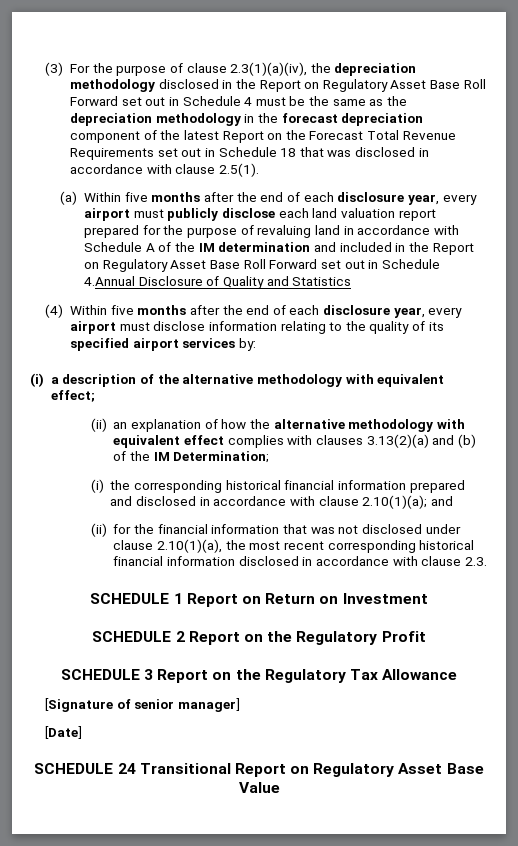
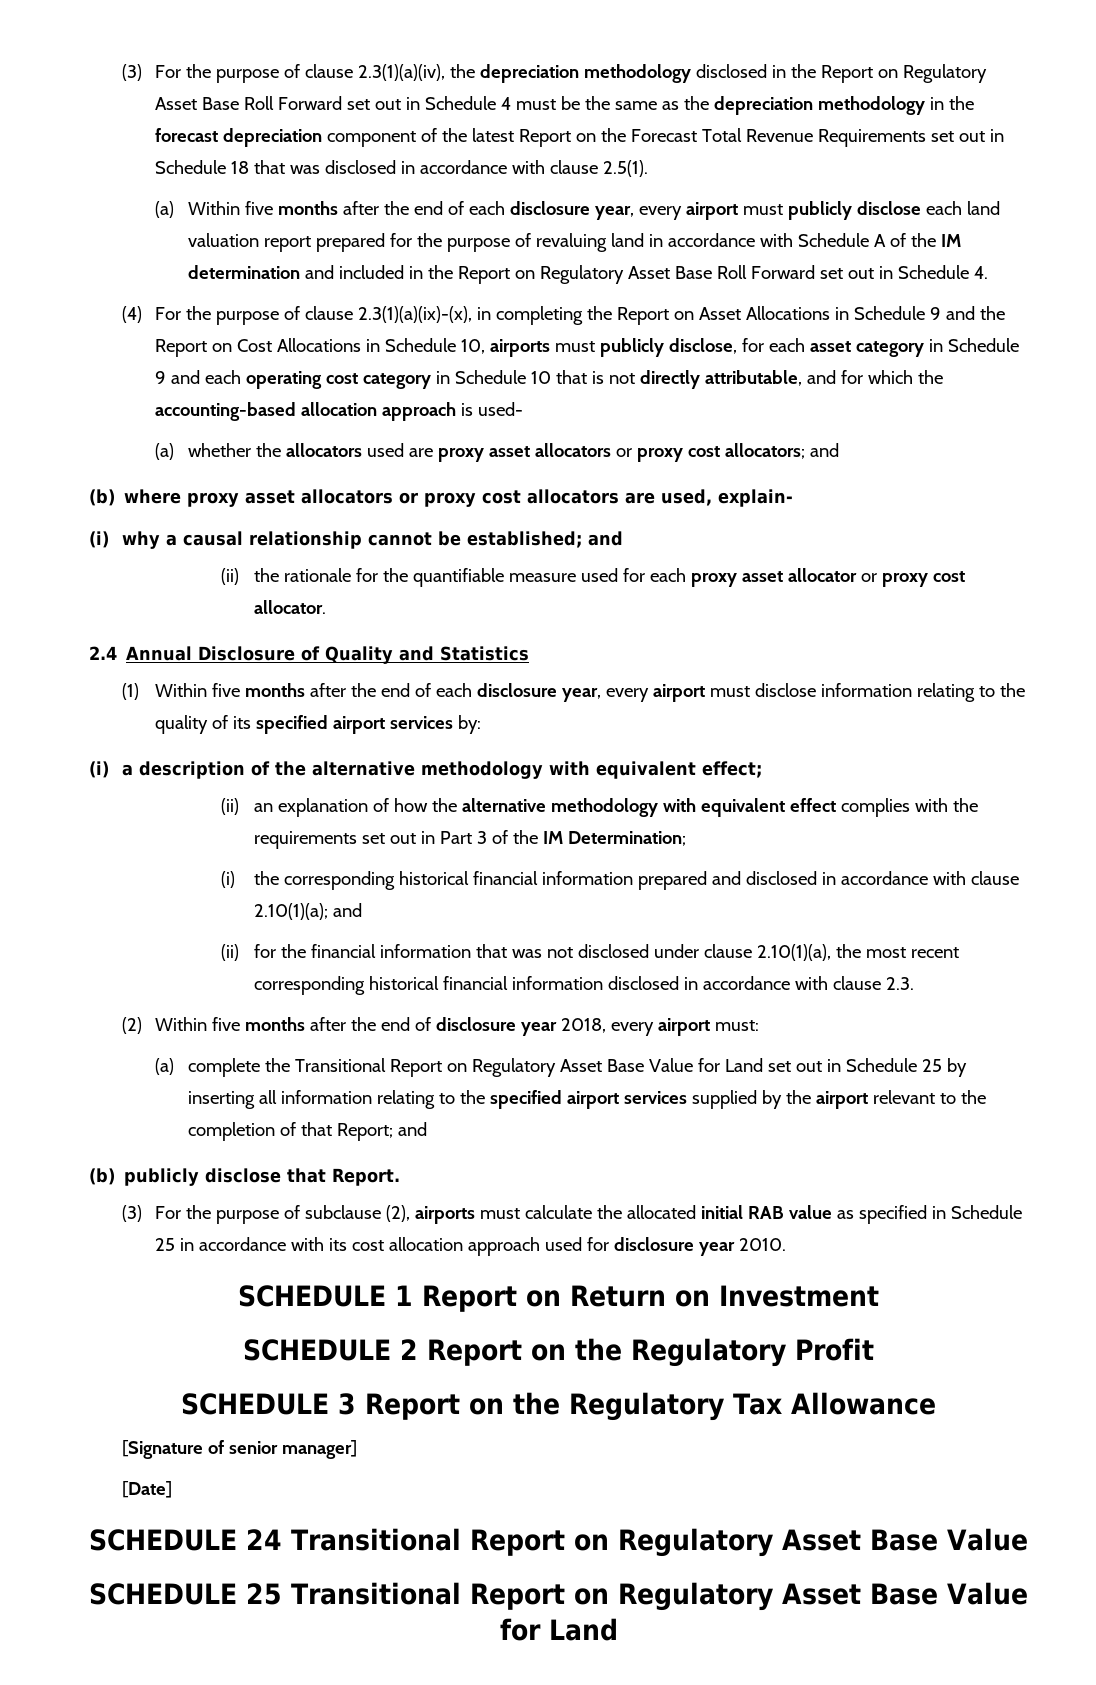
[84,276,136,286] 4.Annual -> [973,266,988,279] [122,306,1005,325] [155,338,1019,357] [155,370,943,389] [155,402,524,421] [155,443,840,462] [89,489,794,507] [89,531,624,549] [221,568,966,587] [254,600,327,614] [89,646,193,661] 4. // (4) For the purpose of clause 2.3(1)(a)(ix)-(x), in completing the Report on Asset Allocations in Schedule 9 and the Report on Cost Allocations in Schedule 10, airports must publicly disclose, for each asset category in Schedule 9 and each operating cost category in Schedule 10 that is not directly attributable, and for which the accounting-based allocation approach is used- // (a) whether the allocators used are proxy asset allocators or proxy cost allocators; and // (b) where proxy asset allocators or proxy cost allocators are used, explain- // (i) why a causal relationship cannot be established; and // (ii) the rationale for the quantifiable measure used for each proxy asset allocator or proxy cost allocator. // 2.4 Annual
[45,304,64,318] (4) -> [122,683,140,700] (1)
[316,434,476,448] clauses 3.13(2)(a) and (b) -> [953,798,979,812] [254,831,488,849] the requirements set out in Part 3
(487, 561) none -> [122,1017,759,1036] [155,1058,967,1077] [188,1090,986,1109] [188,1122,428,1141] [89,1168,401,1186] [122,1205,1022,1224] [155,1237,786,1256] // (2) Within five months after the end of disclosure year 2018, every airport must: // (a) complete the Transitional Report on Regulatory Asset Base Value for Land set out in Schedule 25 by inserting all information relating to the specified airport services supplied by the airport relevant to the completion of that Report; and // (b) publicly disclose that Report. // (3) For the purpose of subclause (2), airports must calculate the allocated initial RAB value as specified in Schedule 25 in accordance with its cost allocation approach used for disclosure year 2010.
(280, 787) none -> [89,1582,1028,1611] [499,1618,618,1641] // SCHEDULE 25 Transitional Report on Regulatory Asset Base Value for Land

